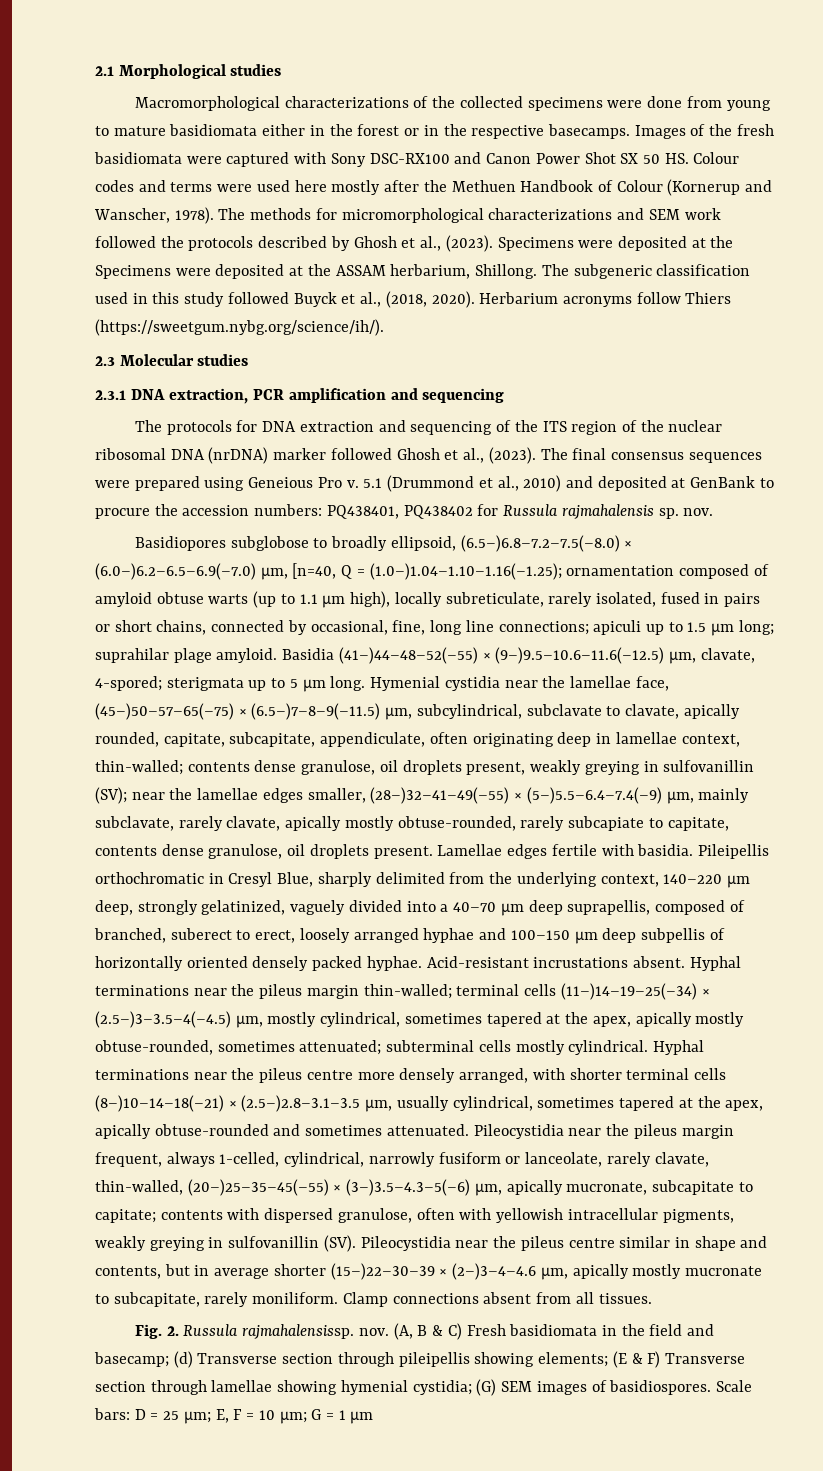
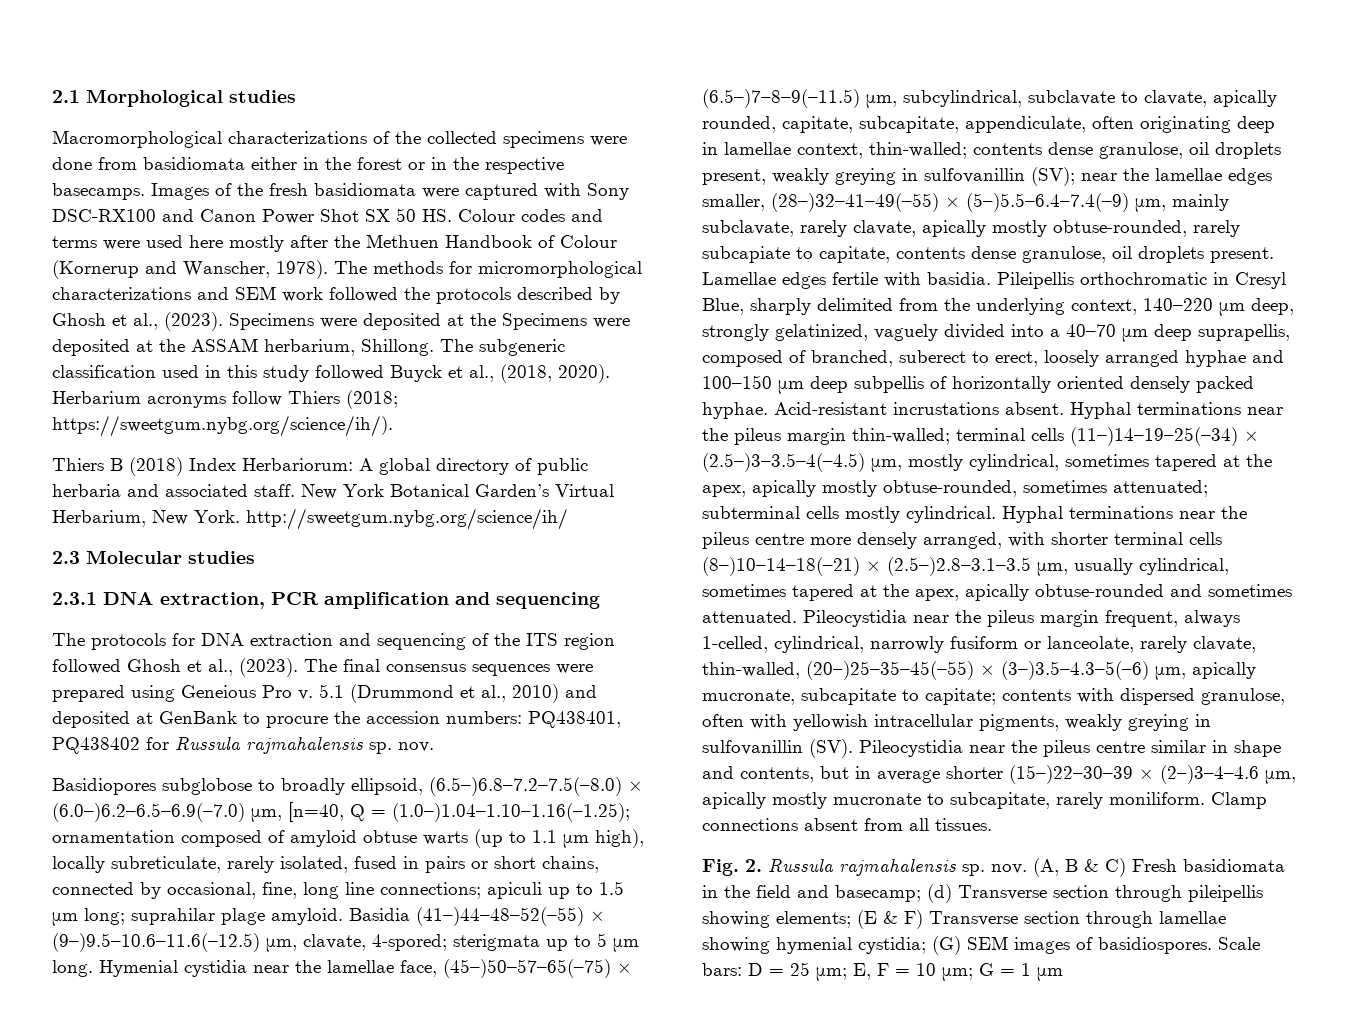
[726,100,771,111] [95,126,166,136] young to mature -> (137, 163) none
[95,319,384,336] (https://sweetgum.nybg.org/science/ih/). -> [346,390,398,409] [52,415,393,437] [52,457,588,476] [52,484,614,499] [52,508,568,530] (2018; https://sweetgum.nybg.org/science/ih/). // Thiers B (2018) Index Herbariorum: A global directory of public herbaria and associated staff. New York Botanical Garden’s Virtual Herbarium, New York. http://sweetgum.nybg.org/science/ih/
[621,420,723,432] [95,447,327,464] of the nuclear ribosomal DNA (nrDNA) marker -> (615, 641) none
[242,1324,355,1339] rajmahalensissp. -> [839,859,985,876] rajmahalensis sp.

